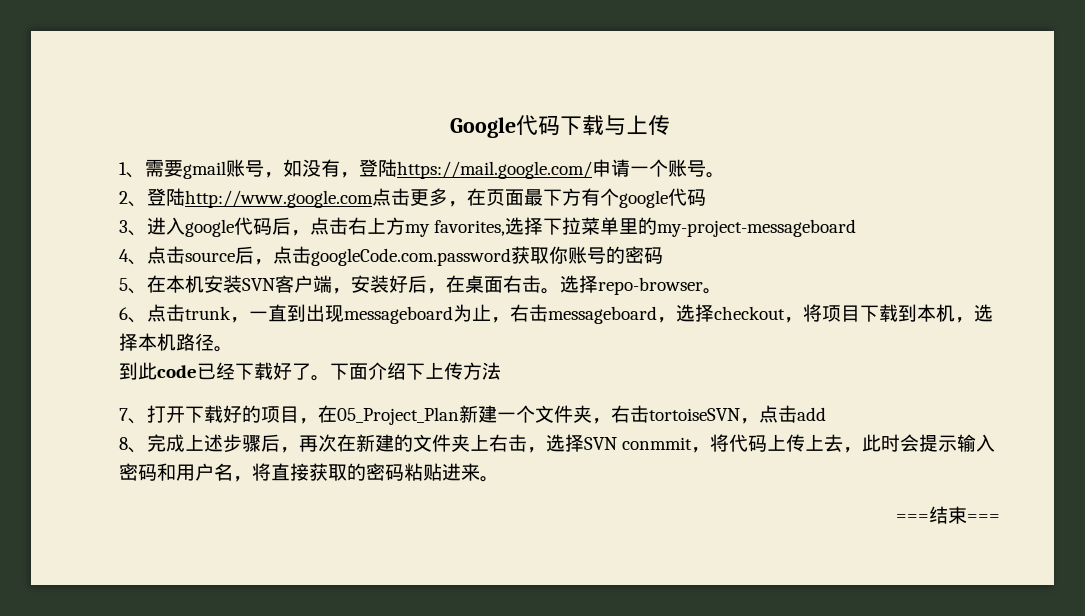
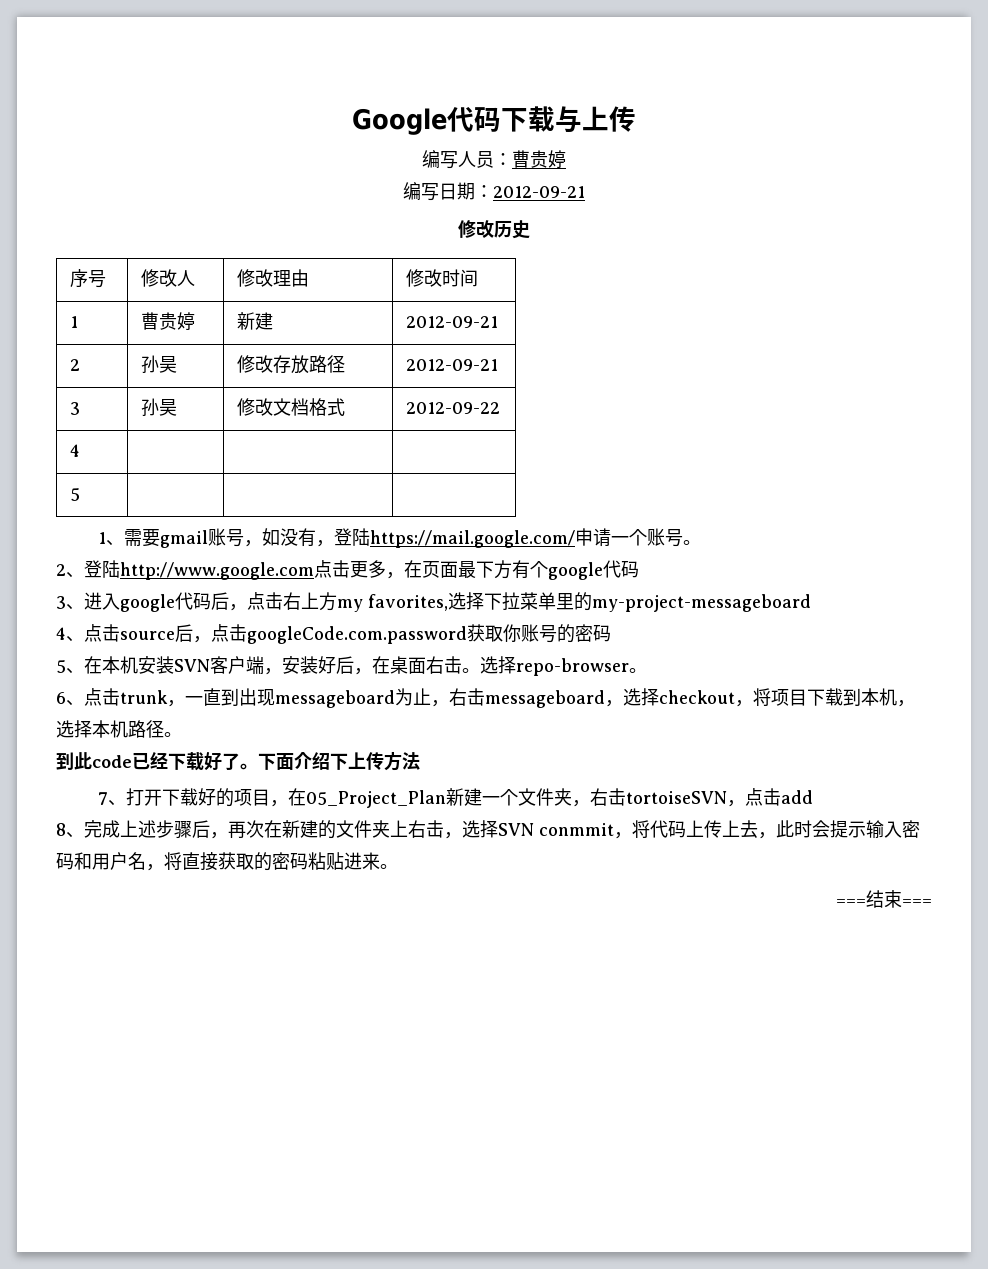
(670, 125) none -> [422,150,566,169] [403,182,585,201] [458,220,530,239] [70,269,107,288] [141,269,196,287] [237,269,310,287] [406,269,479,287] [70,316,79,328] [141,312,196,330] [237,312,274,330] [406,316,499,328] [70,359,81,371] [141,355,178,373] [237,355,346,374] [406,359,499,371] [70,402,81,415] [141,398,178,416] [237,398,346,416] [406,402,501,414] [70,444,81,457] [70,488,81,501] // 编写人员：曹贵婷 // 编写日期：2012-09-21 // 修改历史 // 序号 | 修改人 | 修改理由 | 修改时间 // 1 | 曹贵婷 | 新建 | 2012-09-21 // 2 | 孙昊 | 修改存放路径 | 2012-09-21 // 3 | 孙昊 | 修改文档格式 | 2012-09-22 // 4 | | | // 5 | | |

